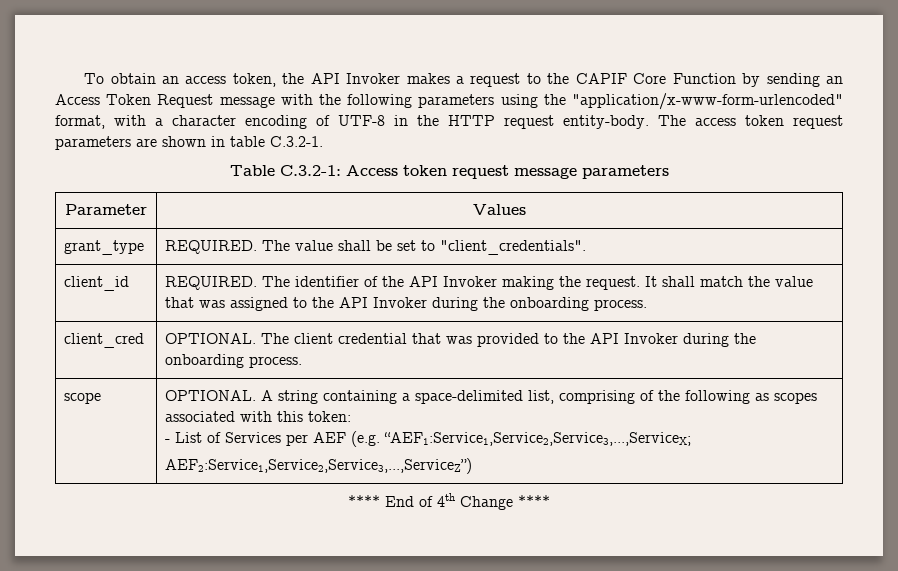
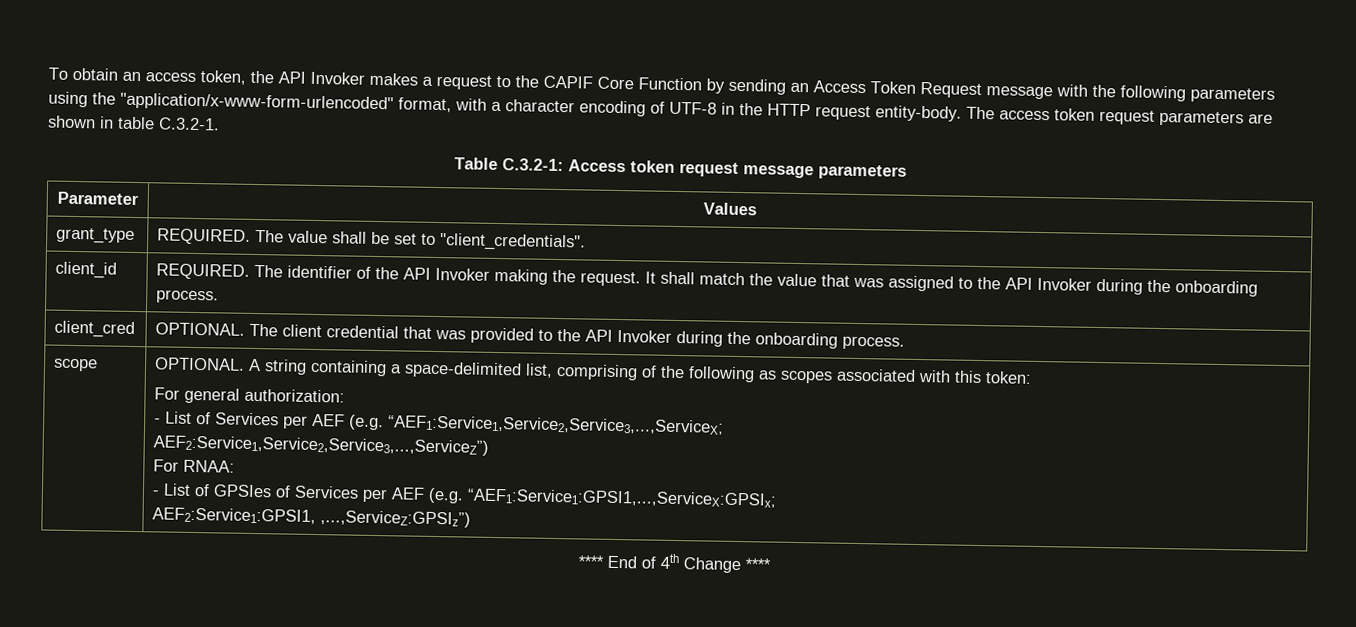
(352, 416) none -> [154,387,346,404] // For general authorization:
(473, 466) none -> [153,459,236,473] [152,483,778,508] [152,507,472,528] // For RNAA: // - List of GPSIes of Services per AEF (e.g. “AEF1:Service1:GPSI1,...,ServiceX:GPSIx; // AEF2:Service1:GPSI1, ,...,ServiceZ:GPSIz”)

